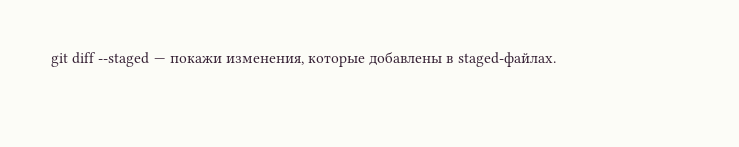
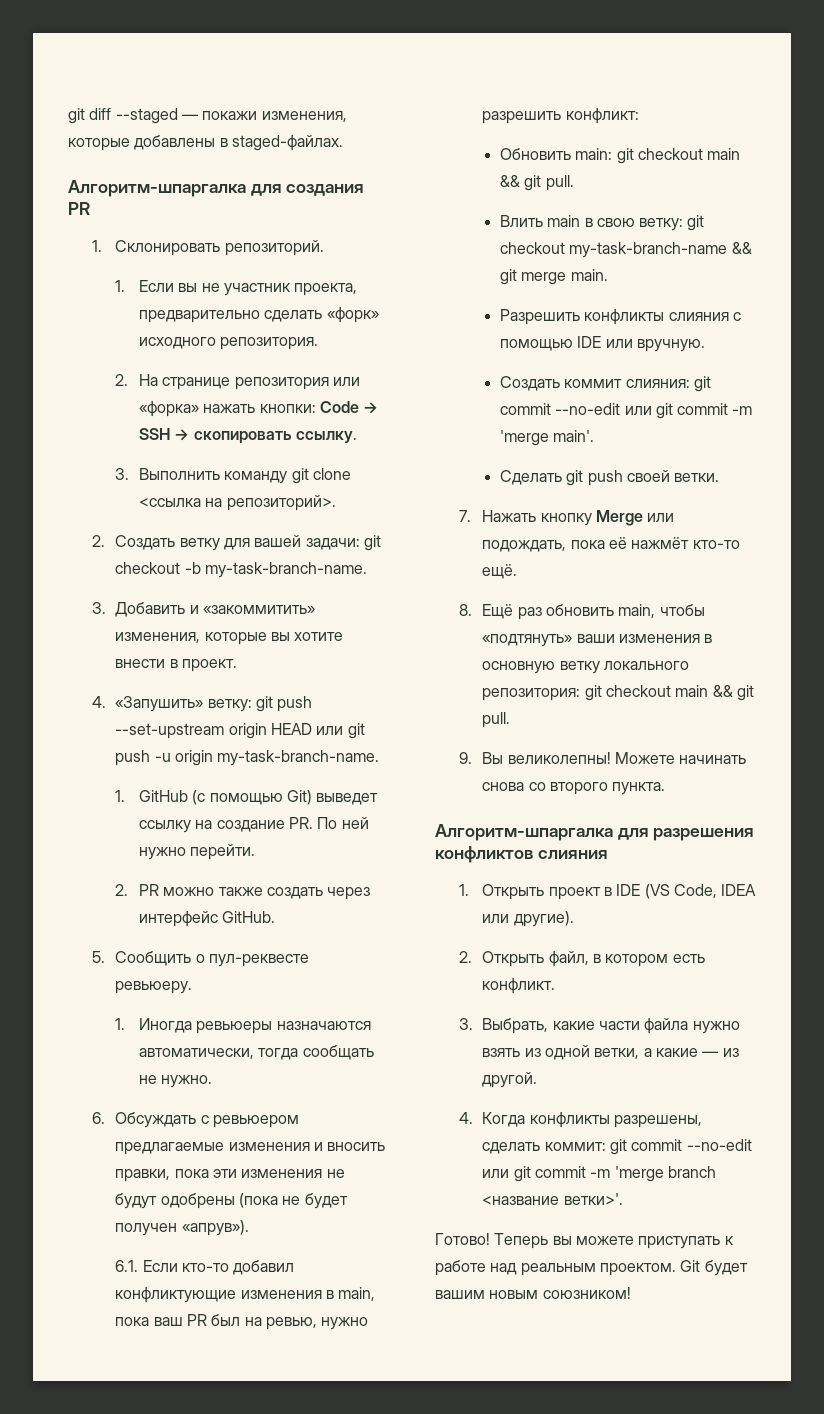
(556, 59) none -> [68,180,365,197] [68,202,90,215] [91,240,324,256] [115,280,358,296] [138,307,379,323] [138,337,319,350] [115,374,360,390] [138,401,379,417] [138,428,357,444] [115,468,351,484] [138,495,336,511] [91,535,381,551] [115,562,367,578] [91,602,315,617] [115,632,344,645] [115,659,237,672] [91,696,313,712] [115,723,365,739] [115,750,380,766] [115,790,379,805] [138,817,369,833] [138,844,256,860] [115,884,371,900] [138,911,276,927] [91,951,309,967] [115,981,193,994] [115,1018,371,1034] [138,1045,374,1060] [138,1075,213,1088] [91,1112,299,1128] [115,1142,386,1155] [115,1169,345,1182] [115,1193,348,1209] [115,1220,249,1236] [115,1260,295,1275] [115,1287,376,1303] [115,1314,369,1330] [482,108,639,124] [499,148,741,164] [499,175,574,191] [499,215,705,231] [499,242,752,258] [499,269,608,285] [499,309,741,325] [499,336,705,352] [499,376,711,392] [499,403,753,419] [499,430,595,446] [499,470,720,486] [458,510,675,526] [482,537,740,552] [482,564,518,579] [458,604,705,620] [482,634,713,647] [482,661,689,674] [482,685,754,701] [482,712,511,728] [458,752,747,764] [482,782,666,795] [435,824,755,841] [435,846,608,863] [458,884,757,900] [482,911,574,927] [458,951,705,967] [482,978,556,994] [458,1018,740,1034] [482,1045,739,1060] [482,1072,538,1088] [458,1112,702,1128] [482,1139,752,1155] [482,1166,716,1182] [482,1193,623,1205] [435,1233,734,1249] [435,1260,748,1276] [435,1287,631,1299] // Алгоритм-шпаргалка для создания PR // 1. Склонировать репозиторий. // 1. Если вы не участник проекта, предварительно сделать «форк» исходного репозитория. // 2. На странице репозитория или «форка» нажать кнопки: Code → SSH → скопировать ссылку. // 3. Выполнить команду git clone <ссылка на репозиторий>. // 2. Создать ветку для вашей задачи: git checkout -b my-task-branch-name. // 3. Добавить и «закоммитить» изменения, которые вы хотите внести в проект. // 4. «Запушить» ветку: git push --set-upstream origin HEAD или git push -u origin my-task-branch-name. // 1. GitHub (с помощью Git) выведет ссылку на создание PR. По ней нужно перейти. // 2. PR можно также создать через интерфейс GitHub. // 5. Сообщить о пул-реквесте ревьюеру. // 1. Иногда ревьюеры назначаются автоматически, тогда сообщать не нужно. // 6. Обсуждать с ревьюером предлагаемые изменения и вносить правки, пока эти изменения не будут одобрены (пока не будет получен «апрув»). // 6.1. Если кто-то добавил конфликтующие изменения в main, пока ваш PR был на ревью, нужно разрешить конфликт: // Обновить main: git checkout main && git pull. // Влить main в свою ветку: git checkout my-task-branch-name && git merge main. // Разрешить конфликты слияния с помощью IDE или вручную. // Создать коммит слияния: git commit --no-edit или git commit -m 'merge main'. // Сделать git push своей ветки. // 7. Нажать кнопку Merge или подождать, пока её нажмёт кто-то ещё. // 8. Ещё раз обновить main, чтобы «подтянуть» ваши изменения в основную ветку локального репозитория: git checkout main && git pull. // 9. Вы великолепны! Можете начинать снова со второго пункта. // Алгоритм-шпаргалка для разрешения конфликтов слияния // 1. Открыть проект в IDE (VS Code, IDEA или другие). // 2. Открыть файл, в котором есть конфликт. // 3. Выбрать, какие части файла нужно взять из одной ветки, а какие — из другой. // 4. Когда конфликты разрешены, сделать коммит: git commit --no-edit или git commit -m 'merge branch <название ветки>'. // Готово! Теперь вы можете приступать к работе над реальным проектом. Git будет вашим новым союзником!

